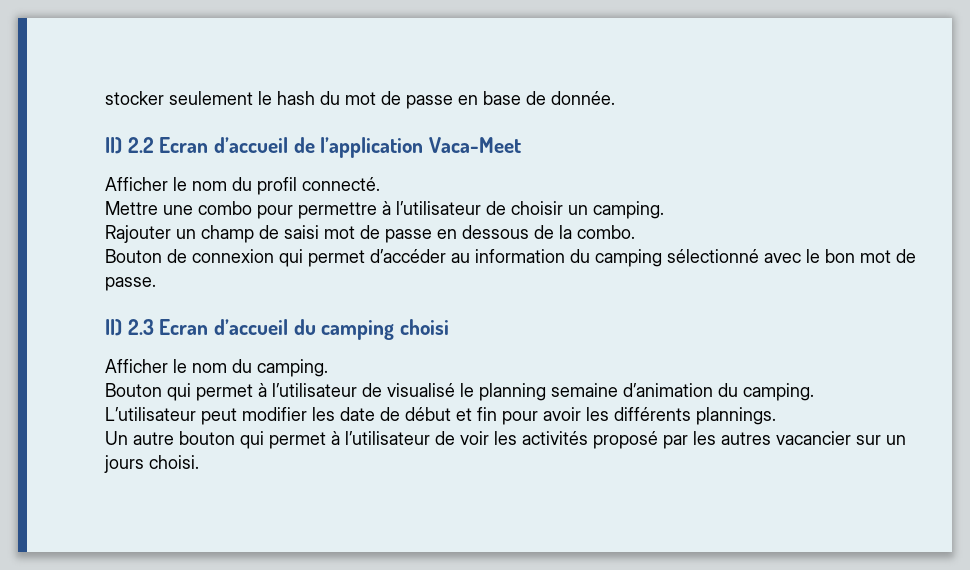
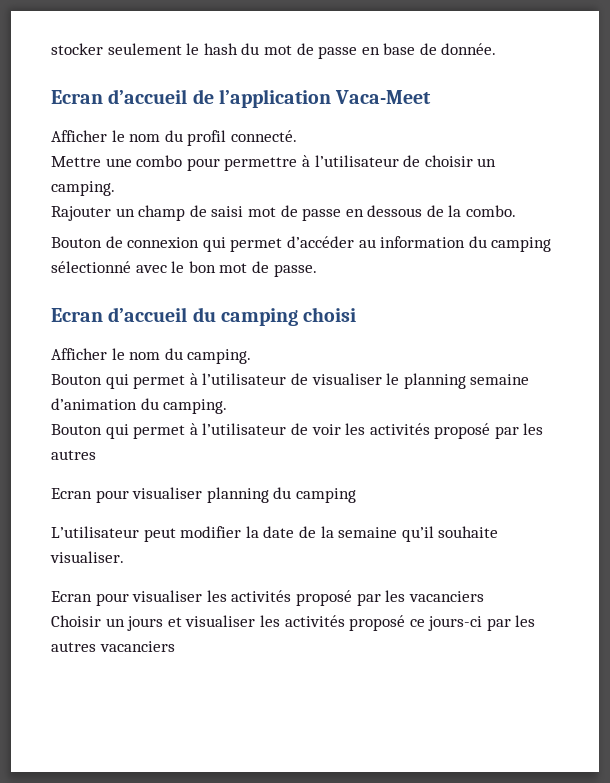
[105,137,154,154] II) 2.2 -> (497, 49) none
[105,319,154,336] II) 2.3 -> (317, 270) none
[387,383,455,397] visualisé -> [311,373,382,385] visualiser
[105,407,776,425] [105,431,235,445] L’utilisateur peut modifier les date de début et fin pour avoir les différents plannings. // Un autre bouton -> [51,424,102,435] Bouton
[776,431,906,445] [104,455,199,473] vacancier sur un jours choisi. -> [51,487,356,503] [51,526,499,542] [50,551,124,563] [51,590,484,606] [51,615,536,631] [51,641,175,652] // Ecran pour visualiser planning du camping // L’utilisateur peut modifier la date de la semaine qu’il souhaite visualiser. // Ecran pour visualiser les activités proposé par les vacanciers // Choisir un jours et visualiser les activités proposé ce jours-ci par les autres vacanciers

